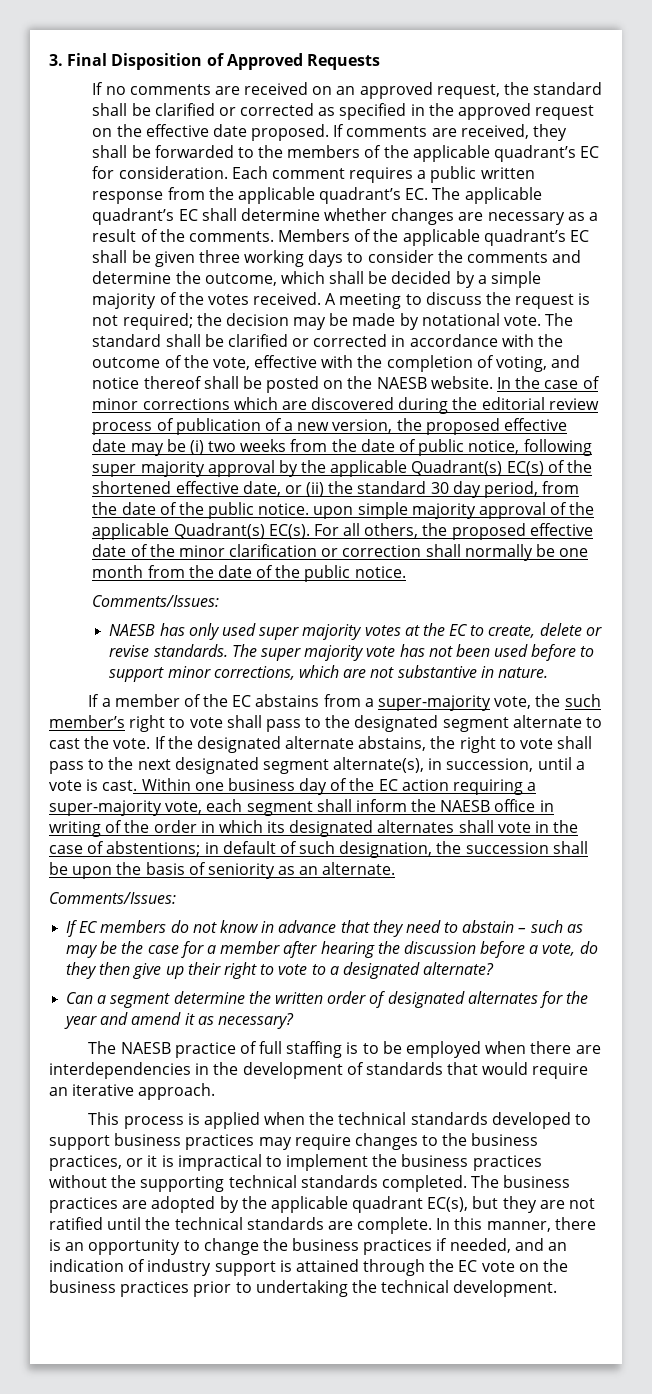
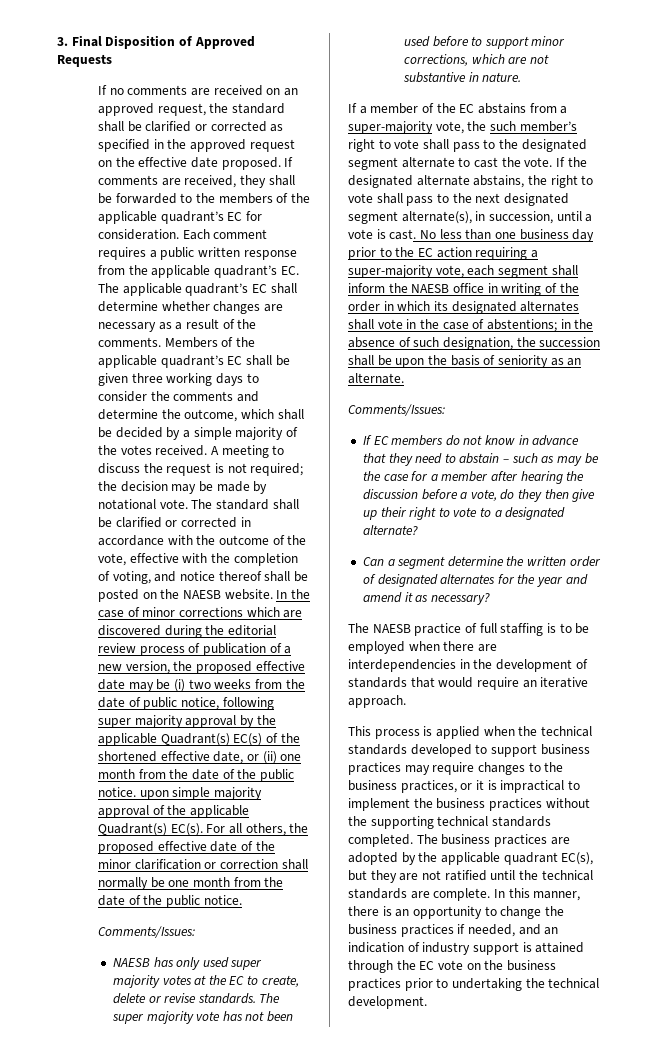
[328,481,539,498] the standard 30 day period, -> [280,754,302,761] [98,769,136,779] one month
[141,778,191,791] Within -> [419,229,492,240] No less than
[330,778,348,791] of -> [348,247,392,260] prior to
[222,841,276,854] default -> [574,319,594,329] [348,337,395,348] the absence

